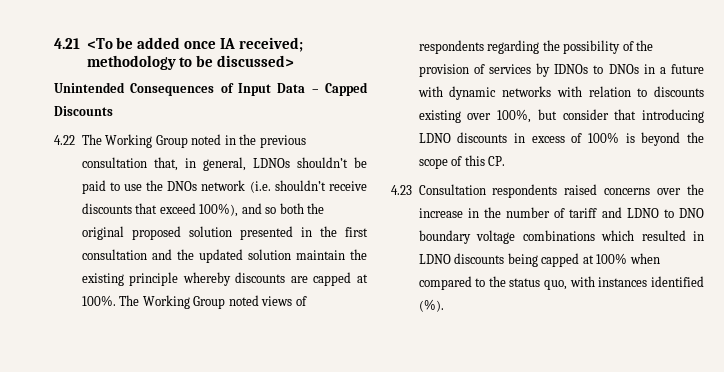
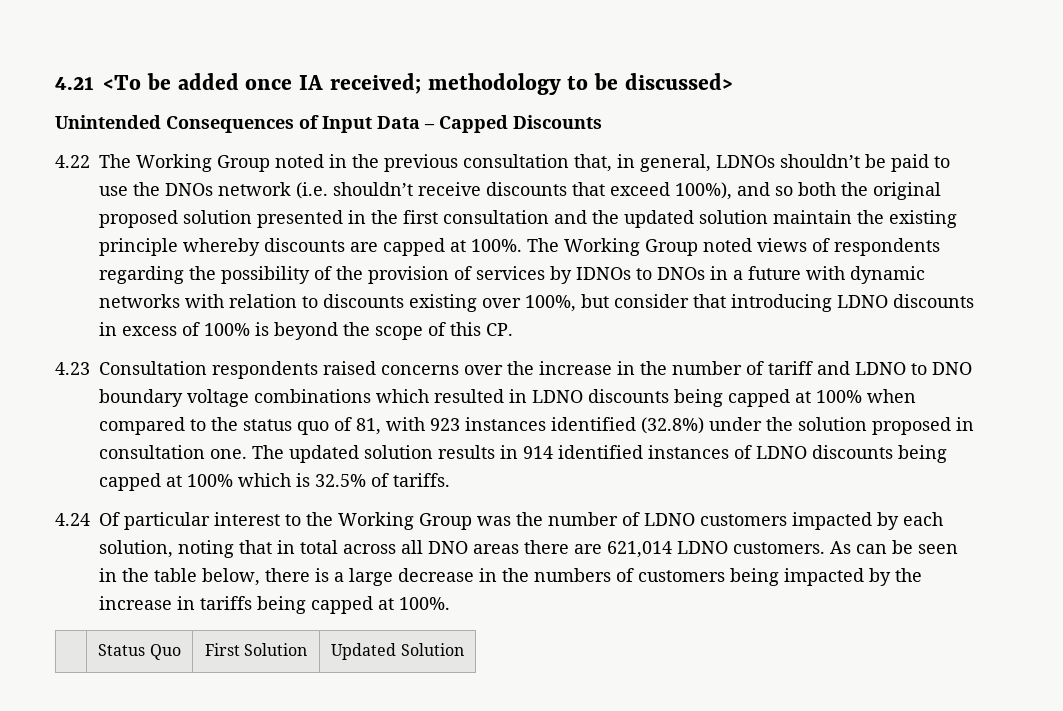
[544,276,704,290] [418,299,444,312] quo, with instances identified (%). -> [297,417,974,435] [99,445,947,463] [99,473,450,491] [55,512,943,530] [99,540,958,558] [99,568,922,586] [99,596,450,614] [98,644,181,660] [204,643,308,656] [331,643,464,660] quo of 81, with 923 instances identified (32.8%) under the solution proposed in consultation one. The updated solution results in 914 identified instances of LDNO discounts being capped at 100% which is 32.5% of tariffs. // 4.24 Of particular interest to the Working Group was the number of LDNO customers impacted by each solution, noting that in total across all DNO areas there are 621,014 LDNO customers. As can be seen in the table below, there is a large decrease in the numbers of customers being impacted by the increase in tariffs being capped at 100%. // | Status Quo | First Solution | Updated Solution

